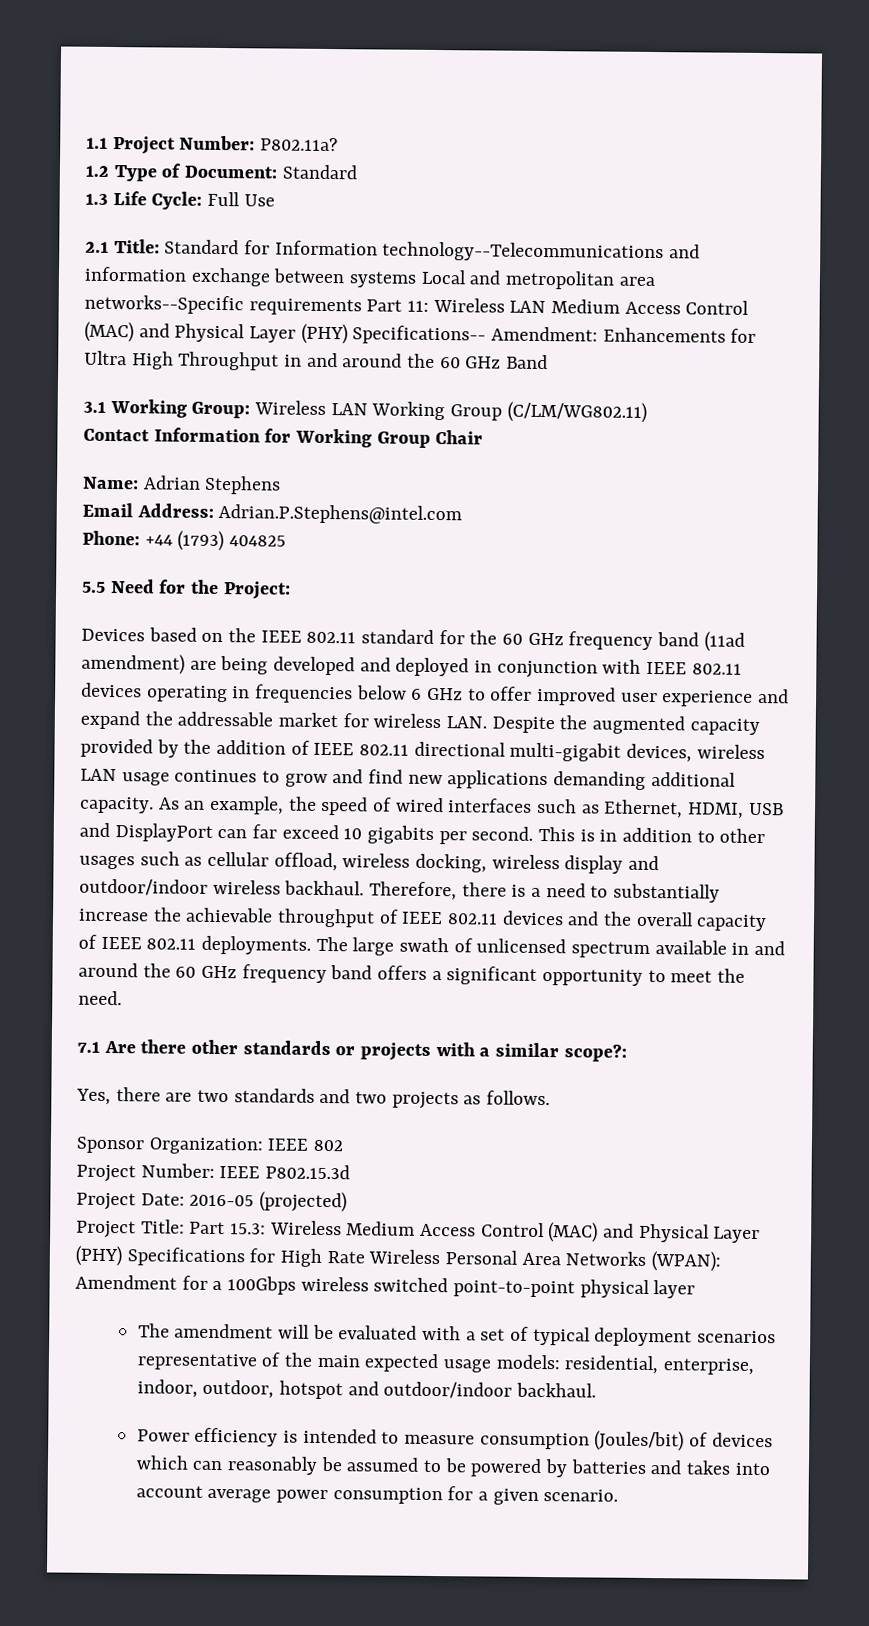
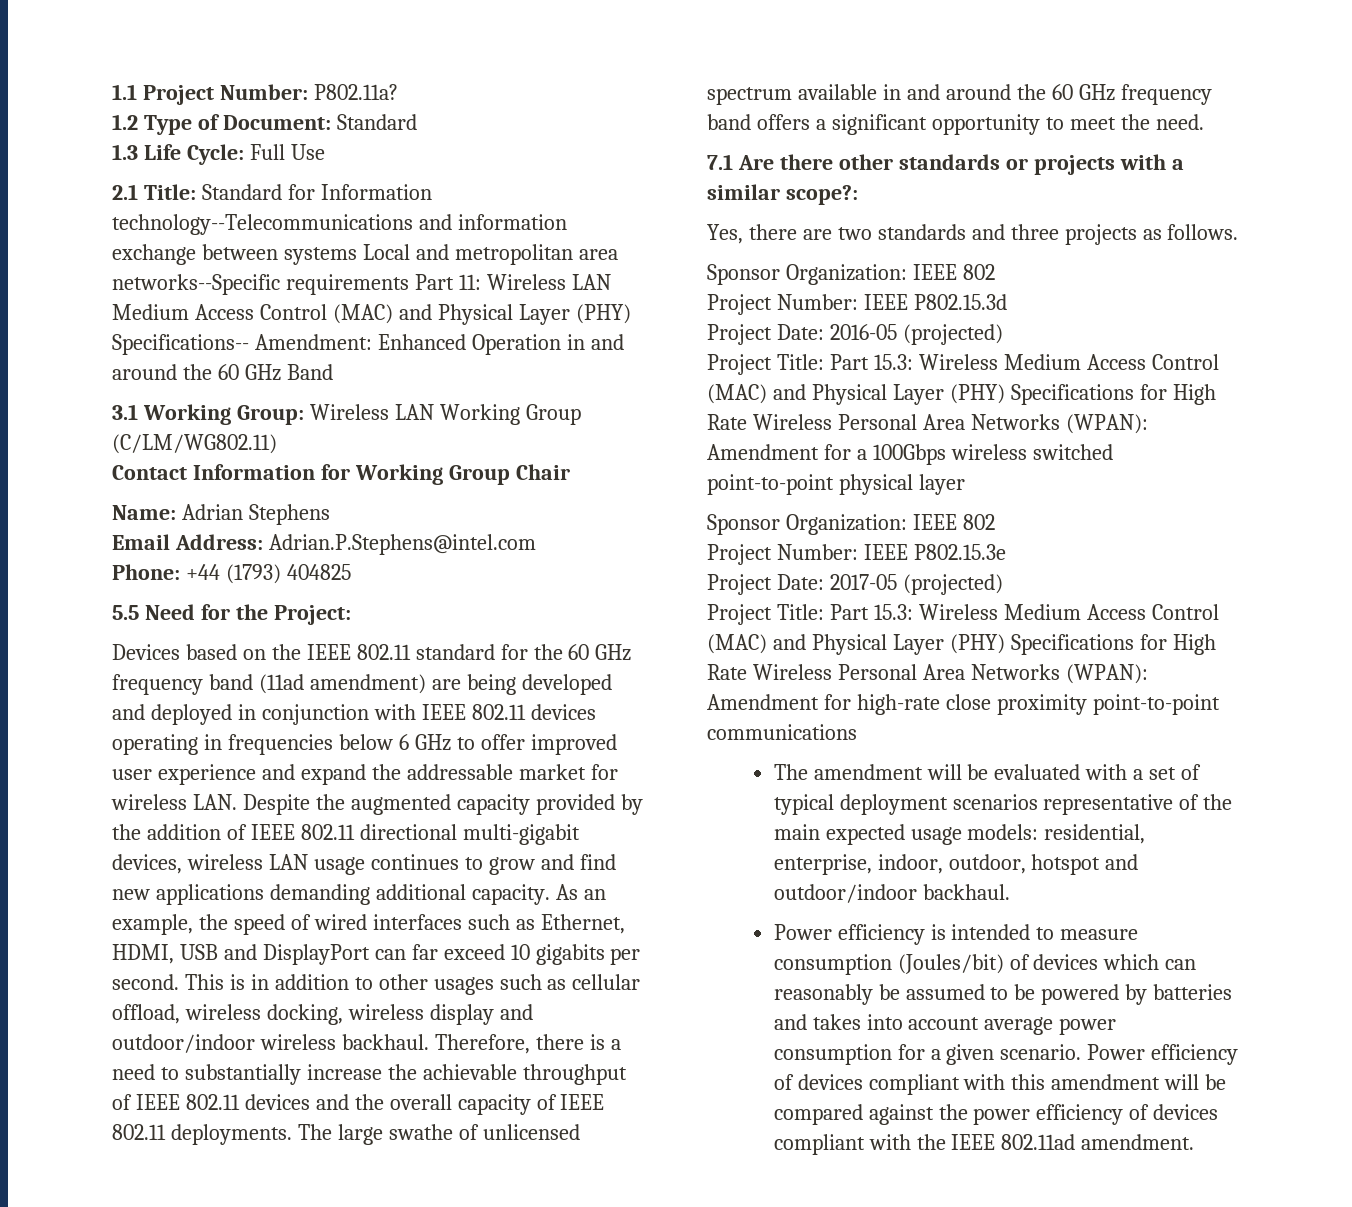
[602,327,757,343] [84,350,280,371] Enhancements for Ultra High Throughput -> [377,334,561,355] Enhanced Operation
[399,937,450,953] swath -> [388,1124,453,1140] swathe
[355,1091,388,1104] two -> [1010,224,1059,240] three
(696, 1289) none -> [707,514,995,535] [707,544,1006,565] [707,574,1003,595] [707,604,1219,625] [707,634,1216,655] [707,664,1148,684] [707,694,1220,715] [707,724,857,740] // Sponsor Organization: IEEE 802 // Project Number: IEEE P802.15.3e // Project Date: 2017-05 (projected) // Project Title: Part 15.3: Wireless Medium Access Control (MAC) and Physical Layer (PHY) Specifications for High Rate Wireless Personal Area Networks (WPAN): Amendment for high-rate close proximity point-to-point communications
(619, 1495) none -> [1087,1044,1239,1065] [773,1074,1227,1095] [773,1104,1219,1125] [773,1134,1195,1155] Power efficiency of devices compliant with this amendment will be compared against the power efficiency of devices compliant with the IEEE 802.11ad amendment.

